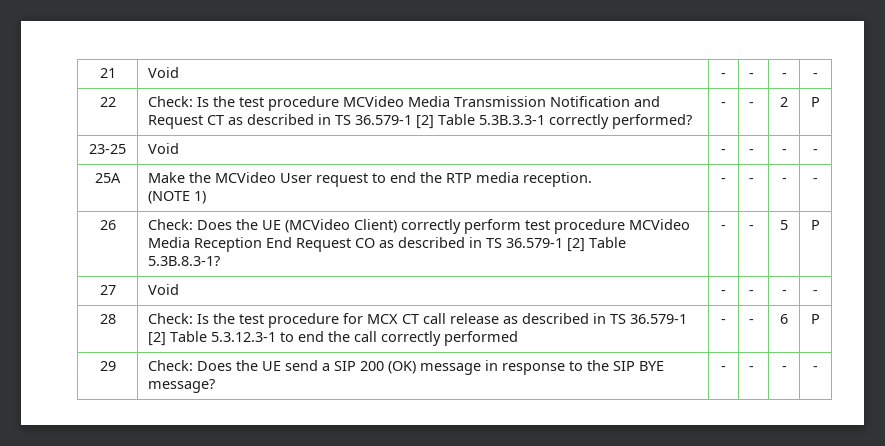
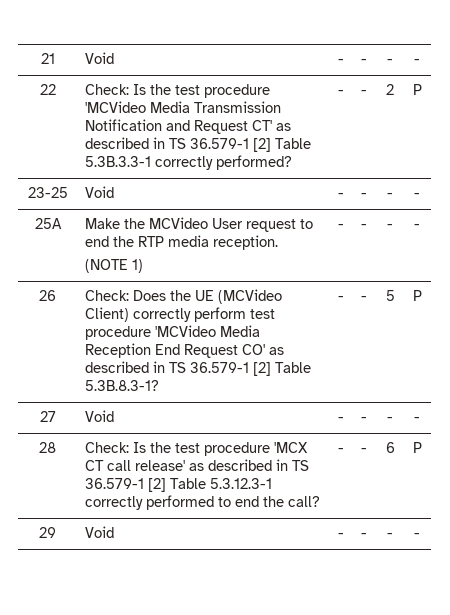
[343,96,405,107] MCVideo -> [84,101,146,113] 'MCVideo
[207,115,225,125] CT -> [251,120,272,131] CT'
[629,219,691,230] MCVideo -> [154,325,216,337] 'MCVideo
[355,238,376,248] CO -> [241,344,265,355] CO'
[343,313,399,324] for MCX -> [273,442,308,453] 'MCX
[450,313,500,324] release -> [134,460,185,471] release'
[280,331,519,346] to end the call correctly performed -> [84,495,320,510] correctly performed to end the call?
[148,360,665,375] [148,379,216,393] Check: Does the UE send a SIP 200 (OK) message in response to the SIP BYE message? -> [84,526,114,538] Void

